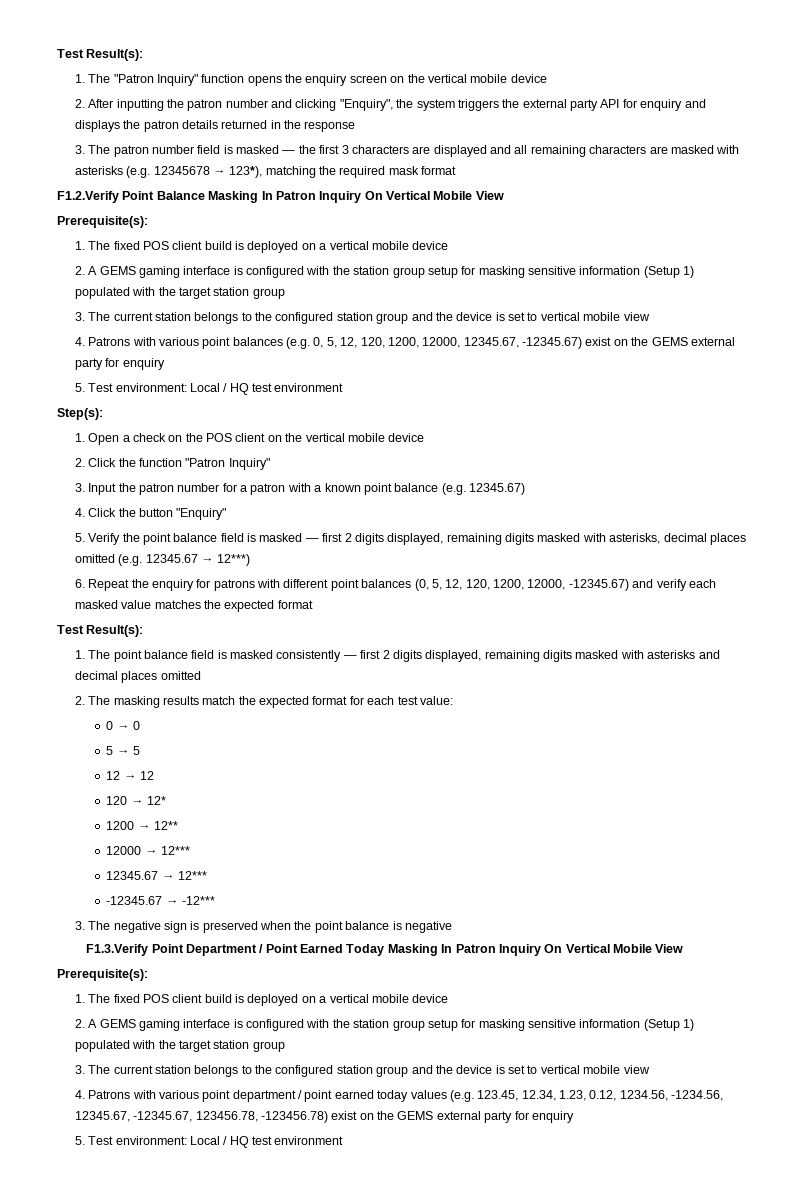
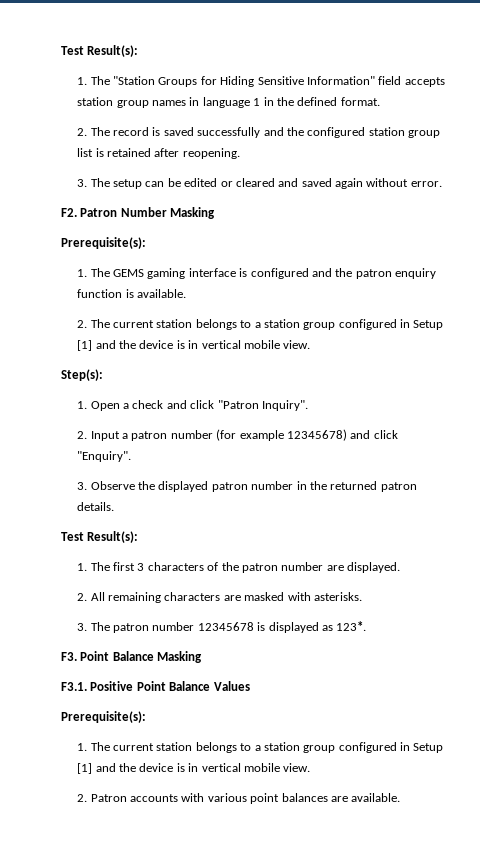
[57,49,144,61] [74,74,547,86] [74,99,706,111] [74,120,356,132] [74,145,740,157] [74,166,457,178] [57,191,504,203] [57,216,148,228] [74,241,449,253] [74,266,695,278] [74,287,285,299] [74,312,650,324] [74,337,735,349] [74,358,165,370] [74,383,344,395] Test Result(s): // 1. The "Patron Inquiry" function opens the enquiry screen on the vertical mobile device // 2. After inputting the patron number and clicking "Enquiry", the system triggers the external party API for enquiry and displays the patron details returned in the response // 3. The patron number field is masked — the first 3 characters are displayed and all remaining characters are masked with asterisks (e.g. 12345678 → 123*), matching the required mask format // F1.2.Verify Point Balance Masking In Patron Inquiry On Vertical Mobile View // Prerequisite(s): // 1. The fixed POS client build is deployed on a vertical mobile device // 2. A GEMS gaming interface is configured with the station group setup for masking sensitive information (Setup 1) populated with the target station group // 3. The current station belongs to the configured station group and the device is set to vertical mobile view // 4. Patrons with various point balances (e.g. 0, 5, 12, 120, 1200, 12000, 12345.67, -12345.67) exist on the GEMS external party for enquiry // 5. Test environment: Local / HQ test environment -> [61,45,139,57] [77,76,445,87] [77,97,380,108] [77,127,441,138] [77,148,240,159] [77,178,442,189] [61,207,216,219] [61,237,146,249] [77,268,437,279] [77,289,187,298] [77,319,444,330] [77,340,311,351] Test Result(s): // 1. The "Station Groups for Hiding Sensitive Information" field accepts station group names in language 1 in the defined format. // 2. The record is saved successfully and the configured station group list is retained after reopening. // 3. The setup can be edited or cleared and saved again without error. // F2. Patron Number Masking // Prerequisite(s): // 1. The GEMS gaming interface is configured and the patron enquiry function is available. // 2. The current station belongs to a station group configured in Setup [1] and the device is in vertical mobile view.
[168,433,425,442] [74,458,270,470] [74,483,526,495] [74,508,227,520] [74,533,746,545] [74,554,251,566] [74,579,716,591] [74,600,313,612] [57,625,144,637] [74,650,720,662] [74,671,201,683] [74,696,453,708] [106,721,141,730] [106,746,141,755] [106,771,155,780] [106,796,167,805] [106,821,179,830] [106,846,191,855] [106,871,208,880] [106,896,216,905] [74,921,452,933] [86,944,684,956] [57,969,148,981] [74,994,449,1006] [74,1019,695,1031] [74,1040,285,1052] [74,1065,650,1077] [74,1090,724,1102] [74,1111,574,1123] [74,1136,344,1148] on the POS client on the vertical mobile device // 2. Click the function "Patron Inquiry" // 3. Input the patron number for a patron with a known point balance (e.g. 12345.67) // 4. Click the button "Enquiry" // 5. Verify the point balance field is masked — first 2 digits displayed, remaining digits masked with asterisks, decimal places omitted (e.g. 12345.67 → 12***) // 6. Repeat the enquiry for patrons with different point balances (0, 5, 12, 120, 1200, 12000, -12345.67) and verify each masked value matches the expected format // Test Result(s): // 1. The point balance field is masked consistently — first 2 digits displayed, remaining digits masked with asterisks and decimal places omitted // 2. The masking results match the expected format for each test value: // 0 → 0 // 5 → 5 // 12 → 12 // 120 → 12* // 1200 → 12** // 12000 → 12*** // 12345.67 → 12*** // -12345.67 → -12*** // 3. The negative sign is preserved when the point balance is negative // F1.3.Verify Point Department / Point Earned Today Masking In Patron Inquiry On Vertical Mobile View // Prerequisite(s): // 1. The fixed POS client build is deployed on a vertical mobile device // 2. A GEMS gaming interface is configured with the station group setup for masking sensitive information (Setup 1) populated with the target station group // 3. The current station belongs to the configured station group and the device is set to vertical mobile view // 4. Patrons with various point department / point earned today values (e.g. 123.45, 12.34, 1.23, 0.12, 1234.56, -1234.56, 12345.67, -12345.67, 123456.78, -123456.78) exist on the GEMS external party for enquiry // 5. Test environment: Local / HQ test environment -> [166,400,308,411] [77,429,398,441] [77,451,132,462] [77,481,417,492] [77,502,115,511] [61,531,139,543] [77,562,401,573] [77,592,362,603] [77,621,367,633] [61,651,203,663] [61,681,250,691] [61,711,146,723] [77,742,444,753] [77,763,311,774] [77,793,401,804] and click "Patron Inquiry". // 2. Input a patron number (for example 12345678) and click "Enquiry". // 3. Observe the displayed patron number in the returned patron details. // Test Result(s): // 1. The first 3 characters of the patron number are displayed. // 2. All remaining characters are masked with asterisks. // 3. The patron number 12345678 is displayed as 123*. // F3. Point Balance Masking // F3.1. Positive Point Balance Values // Prerequisite(s): // 1. The current station belongs to a station group configured in Setup [1] and the device is in vertical mobile view. // 2. Patron accounts with various point balances are available.

